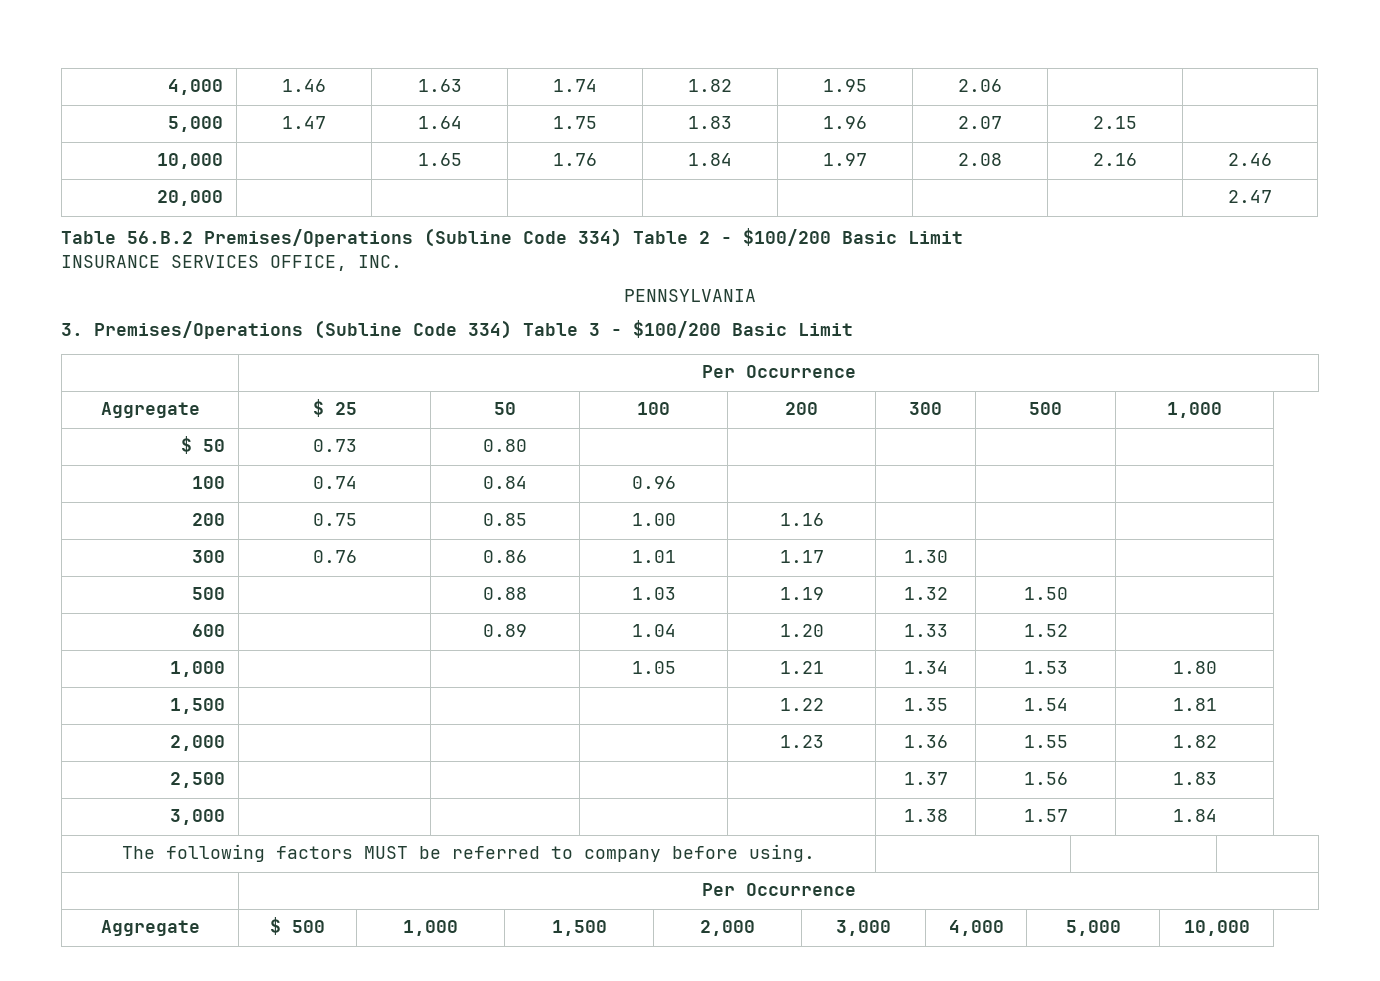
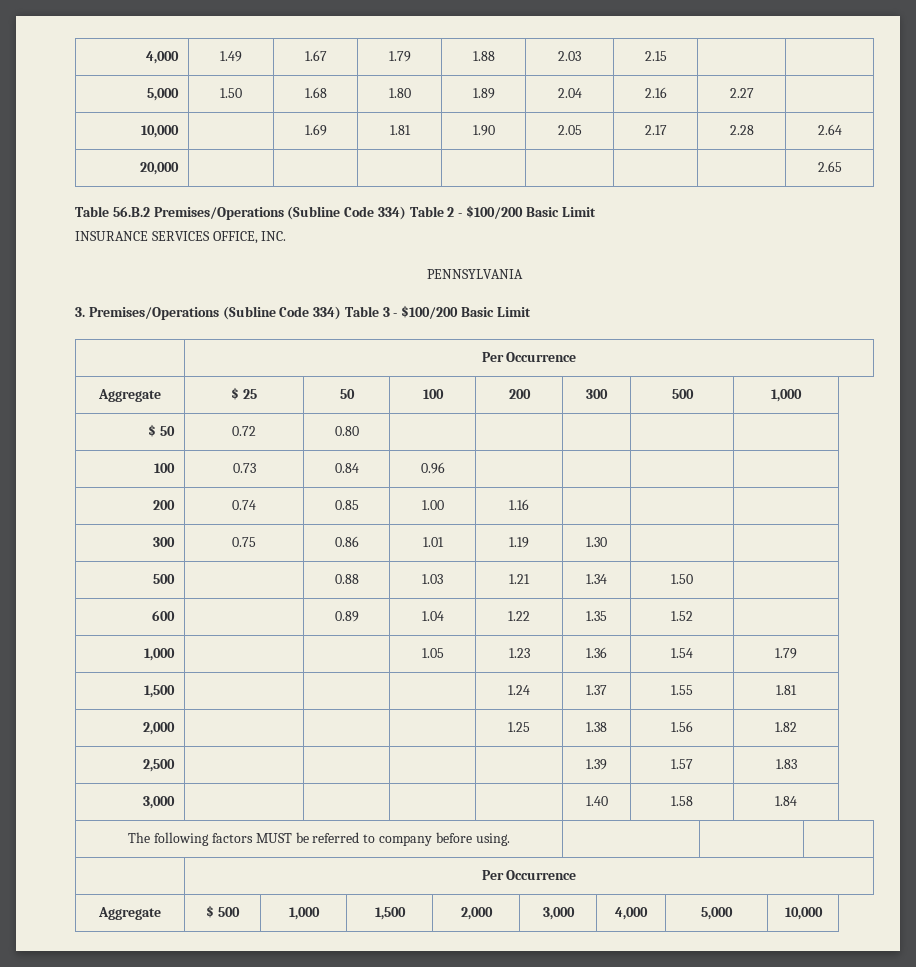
[167,79,223,95] [282,79,326,92] [417,79,462,92] [553,79,597,92] [688,79,732,92] [823,79,867,92] [958,79,1002,92] [167,116,223,132] [282,116,326,129] [417,116,462,129] [553,116,597,129] [688,116,732,129] [823,116,867,129] [958,116,1002,129] [1093,116,1137,129] [156,153,223,169] [417,153,462,166] [553,153,597,166] [688,153,732,166] [823,153,867,166] [958,153,1002,166] [1093,153,1137,166] [1228,153,1272,166] 4,000 | 1.46 | 1.63 | 1.74 | 1.82 | 1.95 | 2.06 | | // 5,000 | 1.47 | 1.64 | 1.75 | 1.83 | 1.96 | 2.07 | 2.15 | // 10,000 | | 1.65 | 1.76 | 1.84 | 1.97 | 2.08 | 2.16 | 2.46 -> [145,51,179,64] [220,51,242,62] [304,50,327,61] [388,51,411,62] [472,51,495,61] [558,51,581,61] [644,51,667,61] [146,88,179,101] [220,88,242,98] [304,87,327,98] [388,88,411,98] [472,88,495,99] [557,88,582,98] [644,87,667,98] [729,88,754,98] [140,125,179,138] [304,124,327,136] [389,125,411,135] [472,125,495,136] [557,125,582,135] [644,125,667,135] [729,125,754,135] [817,124,842,135] 4,000 | 1.49 | 1.67 | 1.79 | 1.88 | 2.03 | 2.15 | | // 5,000 | 1.50 | 1.68 | 1.80 | 1.89 | 2.04 | 2.16 | 2.27 | // 10,000 | | 1.69 | 1.81 | 1.90 | 2.05 | 2.17 | 2.28 | 2.64
[1228,190,1272,203] 2.47 -> [817,161,842,172] 2.65
[312,439,357,452] 0.73 -> [231,426,256,436] 0.72
[312,476,357,489] 0.74 -> [232,463,256,473] 0.73
[312,513,357,526] 0.75 -> [231,500,256,510] 0.74
[312,550,357,563] 0.76 -> [231,537,256,547] 0.75
[779,550,824,563] 1.17 -> [509,537,529,548] 1.19
[779,587,824,600] [903,587,948,600] 1.19 | 1.32 -> [509,574,530,584] [586,574,607,584] 1.21 | 1.34
[779,624,824,637] [903,624,948,637] 1.20 | 1.33 -> [508,611,530,621] [586,611,607,621] 1.22 | 1.35
[779,661,824,674] [903,661,948,674] [1023,661,1068,674] [1172,661,1217,674] [169,698,225,714] [779,698,824,711] [903,698,948,711] [1023,698,1068,711] 1.21 | 1.34 | 1.53 | 1.80 // 1,500 | | | | 1.22 | 1.35 | 1.54 -> [508,648,530,658] [586,647,607,658] [671,648,693,658] [775,648,797,659] [143,685,175,698] [508,685,530,695] [586,685,607,695] [671,685,693,695] 1.23 | 1.36 | 1.54 | 1.79 // 1,500 | | | | 1.24 | 1.37 | 1.55
[779,735,824,748] [903,735,948,748] [1023,735,1068,748] 1.23 | 1.36 | 1.55 -> [508,722,530,732] [586,722,607,732] [671,721,693,732] 1.25 | 1.38 | 1.56
[903,772,948,785] [1023,772,1068,785] 1.37 | 1.56 -> [586,759,607,770] [671,759,693,769] 1.39 | 1.57
[903,809,948,822] [1023,809,1068,822] 1.38 | 1.57 -> [585,796,608,806] [671,796,693,806] 1.40 | 1.58

